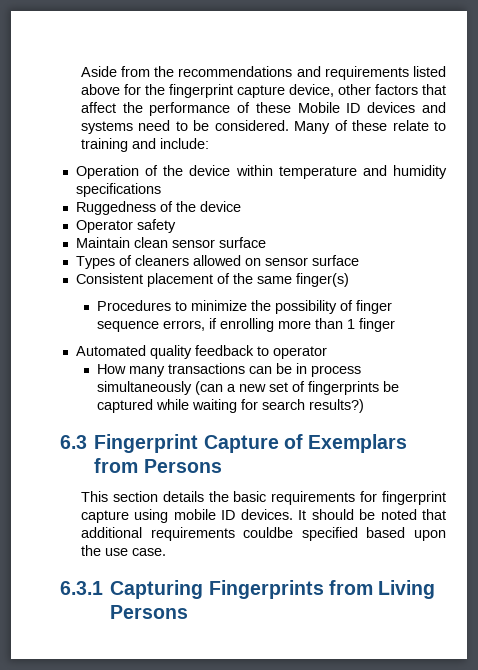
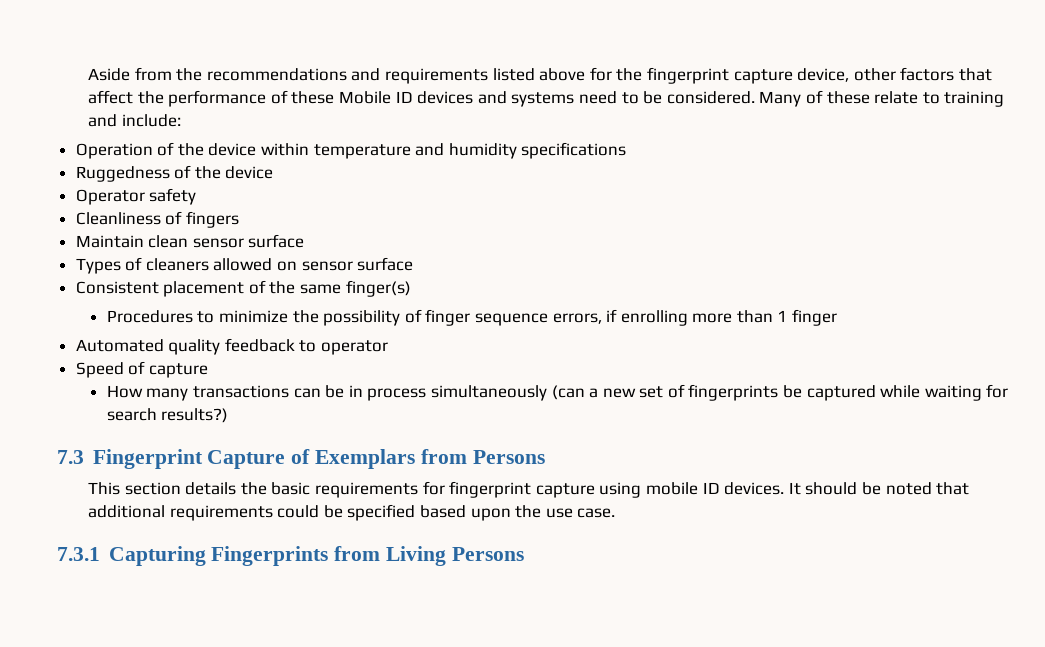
(176, 226) none -> [75,211,239,228] // Cleanliness of fingers
(327, 352) none -> [75,361,208,378] // Speed of capture
[60,435,87,449] 6.3 -> [57,450,84,464] 7.3
[243,527,294,538] couldbe -> [277,505,343,518] could be
[60,581,103,595] 6.3.1 -> [57,547,100,561] 7.3.1

